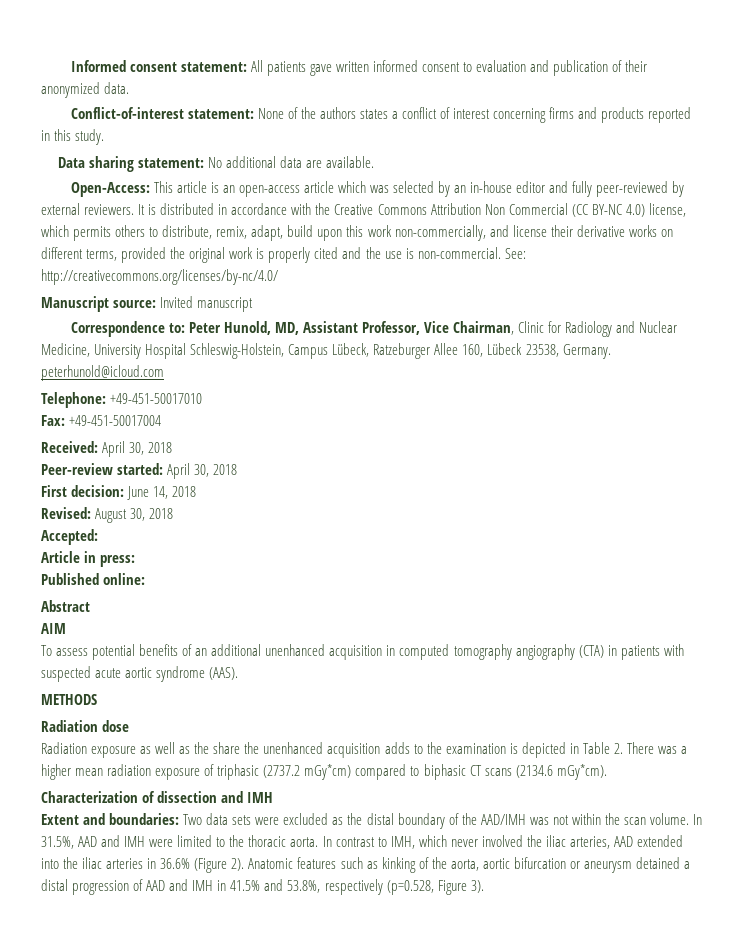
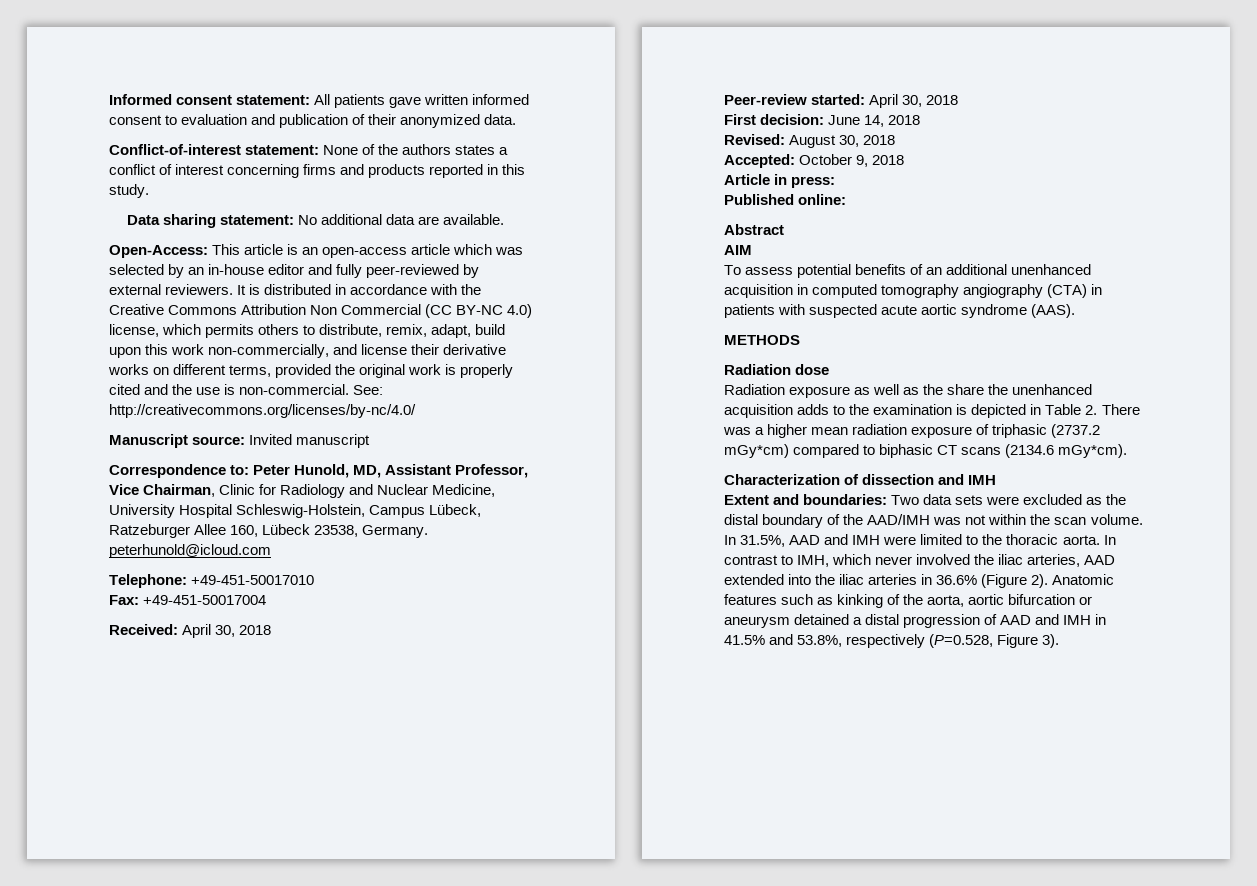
(98, 537) none -> [799,154,905,167] October 9, 2018
[386,880,434,895] (p=0.528, -> [929,634,994,648] (P=0.528,

